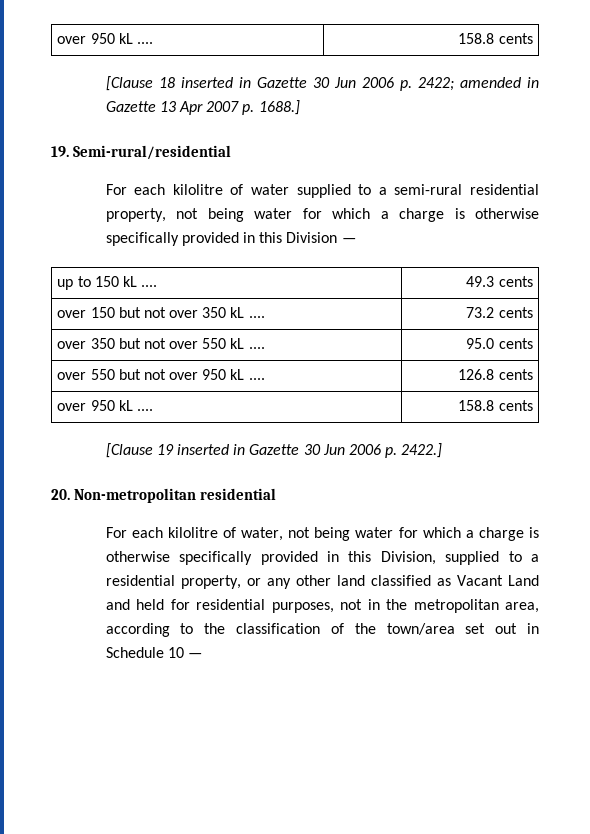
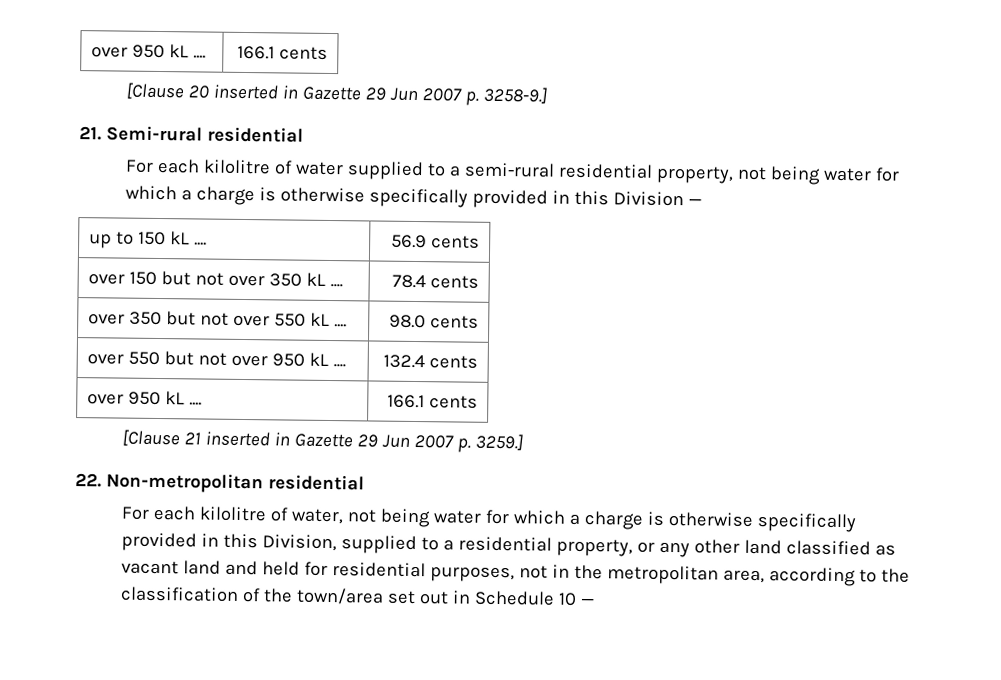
[57,33,153,44] [458,33,533,44] [105,76,539,91] [105,100,300,115] [51,145,232,160] over 950 kL .... | 158.8 cents // [Clause 18 inserted in Gazette 30 Jun 2006 p. 2422; amended in Gazette 13 Apr 2007 p. 1688.] // 19. Semi-rural/residential -> [91,44,207,59] [236,45,328,60] [125,82,547,106] [79,125,304,143] over 950 kL .... | 166.1 cents // [Clause 20 inserted in Gazette 29 Jun 2007 p. 3258-9.] // 21. Semi-rural residential
[466,276,495,287] 49.3 -> [390,234,427,249] 56.9
[466,307,495,318] 73.2 -> [391,274,426,289] 78.4
[466,338,495,349] 95.0 -> [388,314,426,329] 98.0
[458,369,495,380] 126.8 -> [382,354,425,369] 132.4
[458,400,533,411] [105,443,443,458] [51,489,70,500] 158.8 cents // [Clause 19 inserted in Gazette 30 Jun 2006 p. 2422.] // 20. -> [386,394,478,409] [121,429,523,453] [75,473,102,488] 166.1 cents // [Clause 21 inserted in Gazette 29 Jun 2007 p. 3259.] // 22.
[456,575,539,586] Vacant Land -> [120,560,221,575] vacant land

